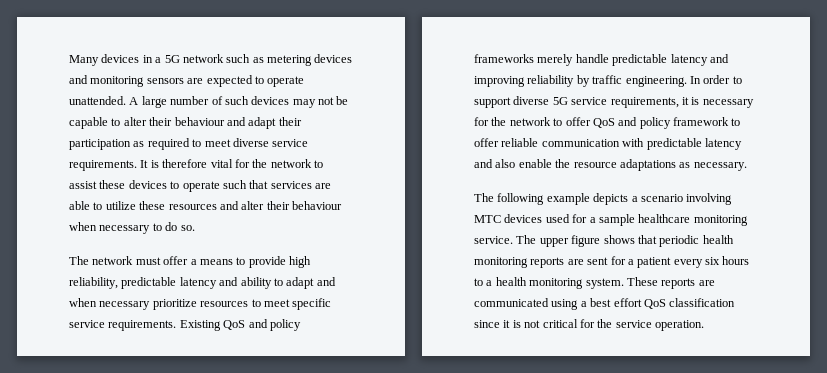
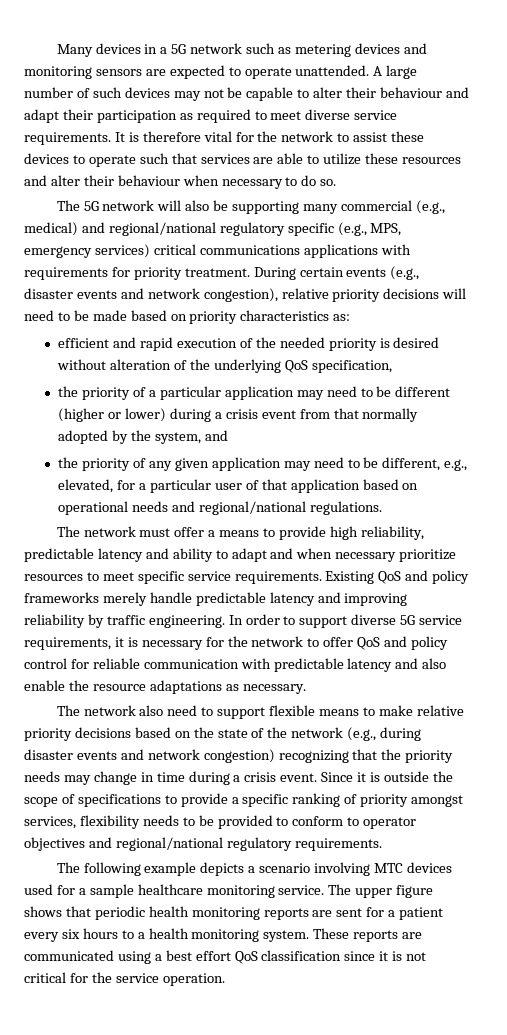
(195, 228) none -> [56,200,445,214] [24,222,402,236] [24,244,411,258] [24,266,420,280] [24,288,467,302] [24,310,351,324] [58,337,440,351] [57,359,392,373] [58,386,451,400] [58,408,419,422] [58,430,228,444] [58,457,468,471] [58,479,419,493] [58,501,382,515] // The 5G network will also be supporting many commercial (e.g., medical) and regional/national regulatory specific (e.g., MPS, emergency services) critical communications applications with requirements for priority treatment. During certain events (e.g., disaster events and network congestion), relative priority decisions will need to be made based on priority characteristics as: // efficient and rapid execution of the needed priority is desired without alteration of the underlying QoS specification, // the priority of a particular application may need to be different (higher or lower) during a crisis event from that normally adopted by the system, and // the priority of any given application may need to be different, e.g., elevated, for a particular user of that application based on operational needs and regional/national regulations.
[673,117,741,126] [474,138,499,147] framework to offer -> [24,658,89,669] control for
(747, 166) none -> [56,705,464,719] [24,727,422,741] [24,749,454,763] [24,771,453,785] [24,793,464,807] [24,815,417,829] [24,837,382,851] // The network also need to support flexible means to make relative priority decisions based on the state of the network (e.g., during disaster events and network congestion) recognizing that the priority needs may change in time during a crisis event. Since it is outside the scope of specifications to provide a specific ranking of priority amongst services, flexibility needs to be provided to conform to operator objectives and regional/national regulatory requirements.

